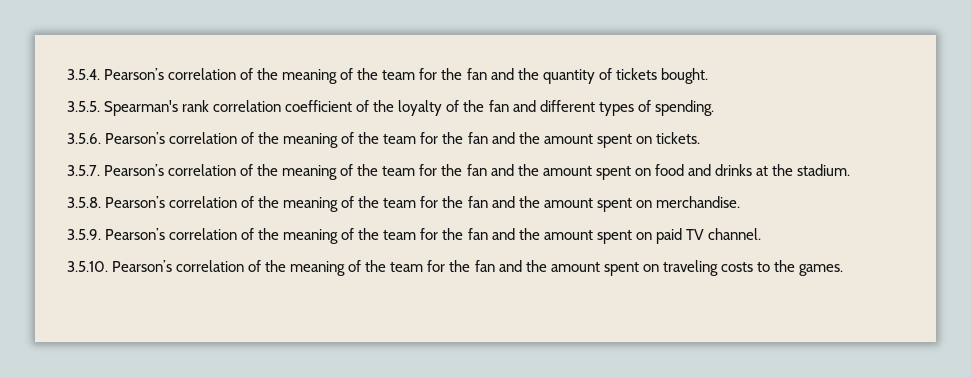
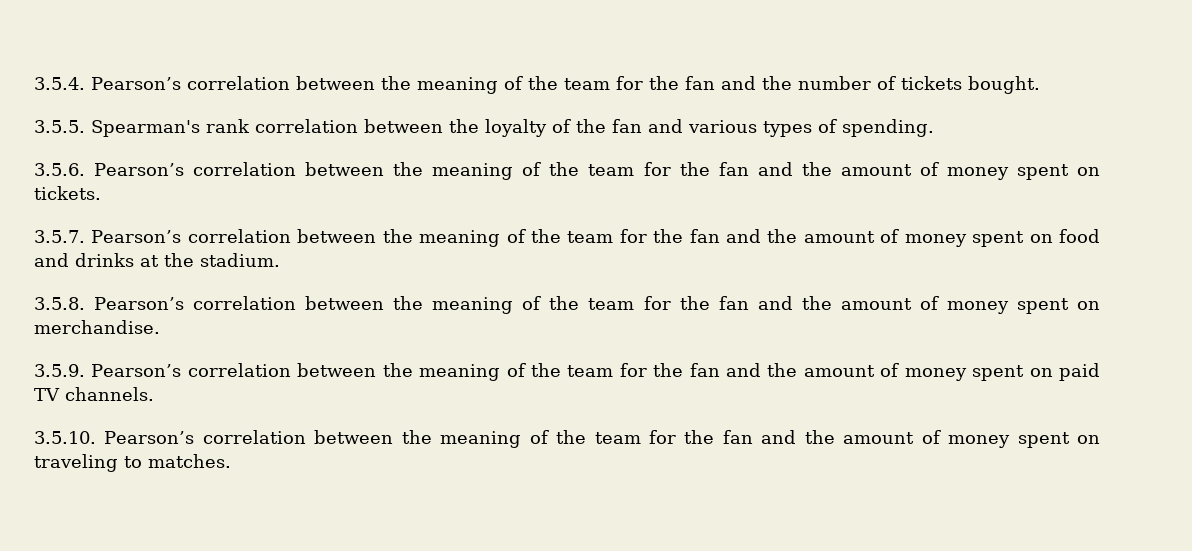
[240,68,254,80] of -> [295,76,375,90] between
[542,69,595,84] quantity -> [797,76,871,90] number
[285,100,370,112] coefficient of -> [364,119,443,133] between
[539,100,595,112] different -> [688,120,757,133] various
[241,132,255,144] of -> [305,162,385,176] between
(593, 139) none -> [919,162,1009,180] of money
[240,164,254,176] of -> [297,229,377,243] between
(592, 171) none -> [880,229,967,247] of money
[241,196,255,208] of -> [305,296,385,310] between
(593, 203) none -> [919,296,1009,314] of money
[241,228,255,240] of -> [297,363,377,377] between
(593, 235) none -> [880,363,967,381] of money
[707,228,761,240] channel. -> [65,387,154,401] channels.
[248,260,262,272] of -> [314,430,394,444] between
(600, 267) none -> [921,430,1011,448] of money
[720,260,844,276] costs to the games. -> [124,454,231,468] to matches.

